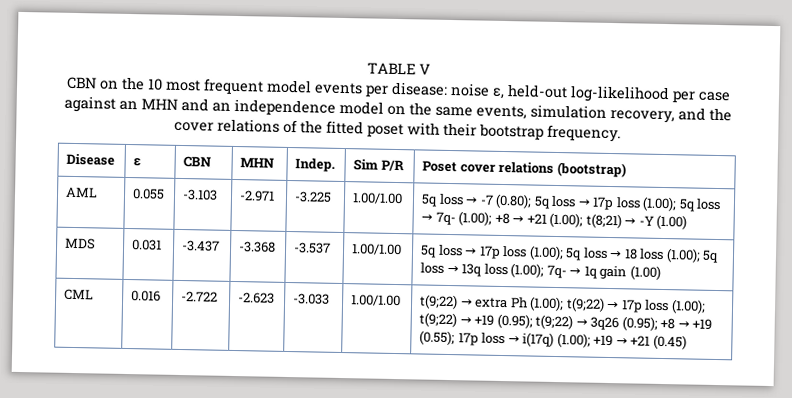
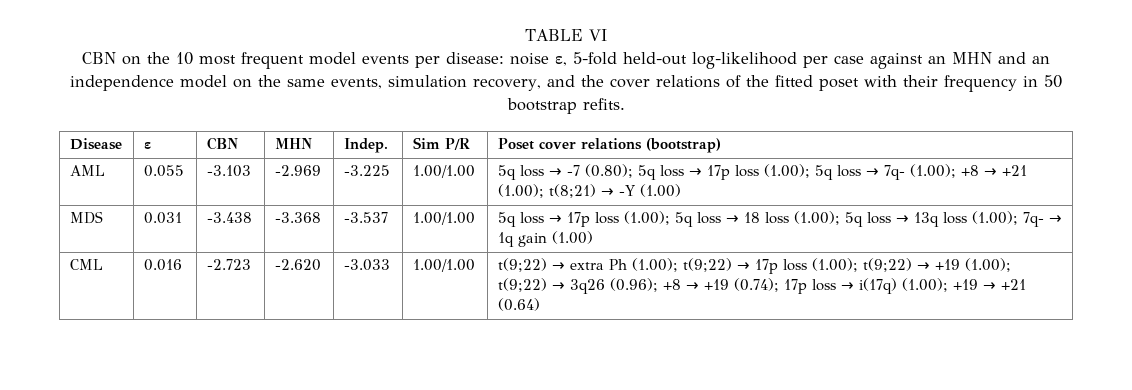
[418,63,431,75] V -> [588,29,607,41] VI
(505, 93) none -> [573,52,617,65] 5-fold
[479,123,621,143] bootstrap frequency. -> [943,75,1062,92] [506,98,625,114] frequency in 50 bootstrap refits.
[239,190,276,202] -2.971 -> [274,165,321,176] -2.969
[181,240,221,252] -3.437 -> [206,212,252,223] -3.438
[181,291,219,302] [238,292,276,304] -2.722 | -2.623 -> [206,259,251,270] [274,259,321,271] -2.723 | -2.620
[496,313,533,329] (0.95); -> [964,258,1011,272] (1.00);
[621,316,658,331] (0.95); -> [609,278,658,292] (0.96);
[419,330,456,346] (0.55); -> [733,278,779,292] (0.74);
[652,334,687,350] (0.45) -> [497,298,540,311] (0.64)

